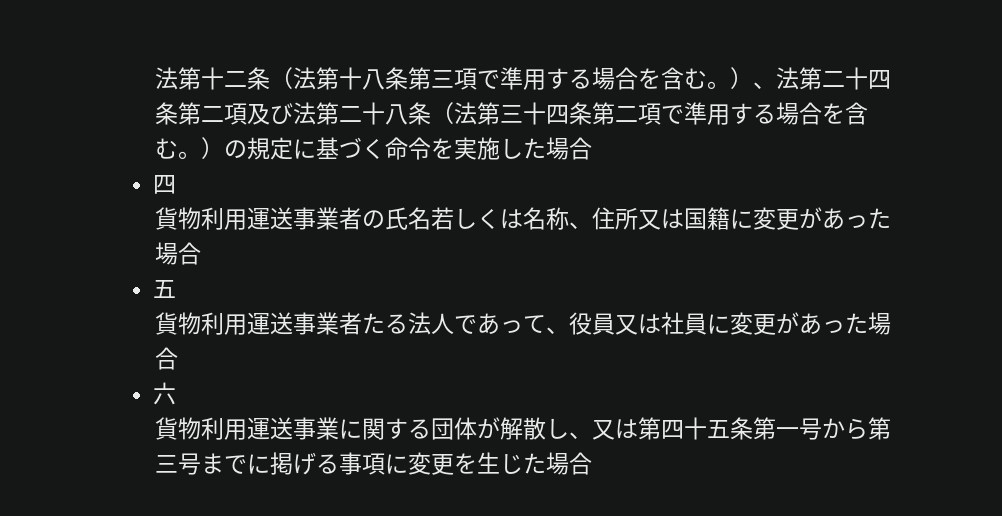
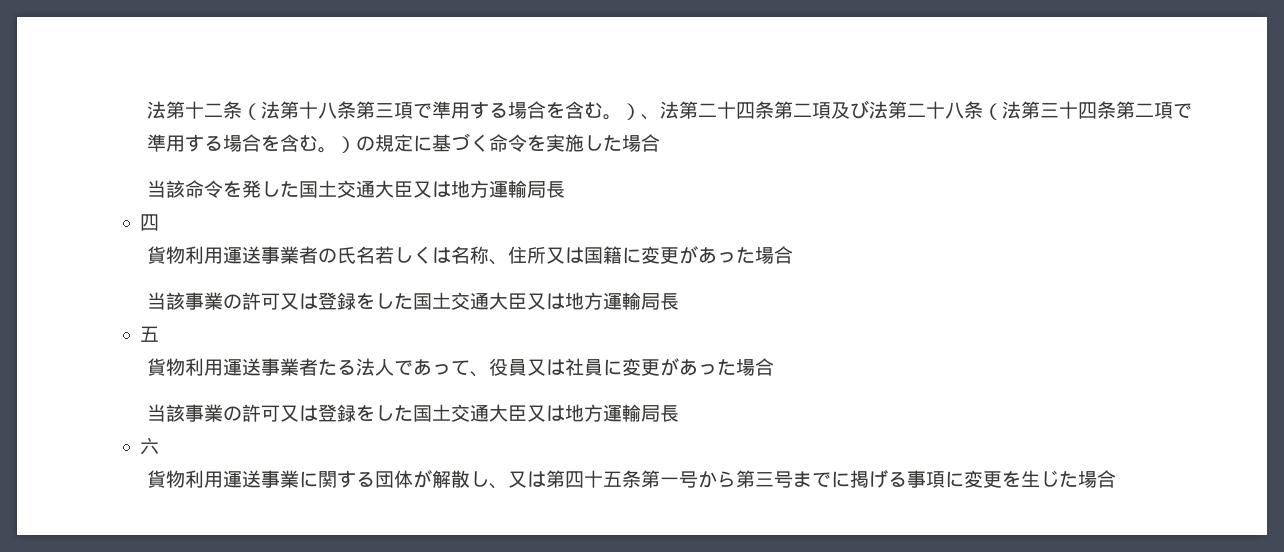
(593, 148) none -> [146,180,565,198] // 当該命令を発した国土交通大臣又は地方運輸局長
(202, 253) none -> [146,292,679,310] // 当該事業の許可又は登録をした国土交通大臣又は地方運輸局長
(179, 358) none -> [146,404,679,422] // 当該事業の許可又は登録をした国土交通大臣又は地方運輸局長

